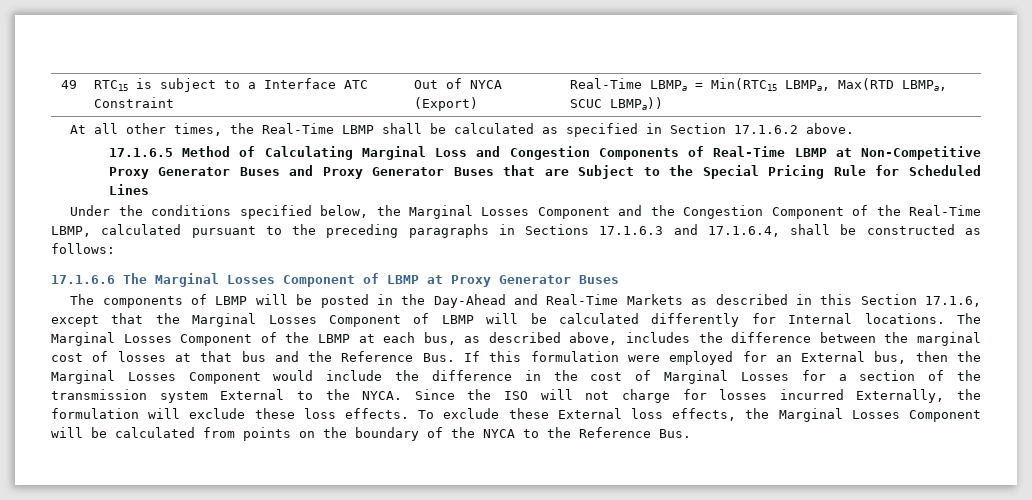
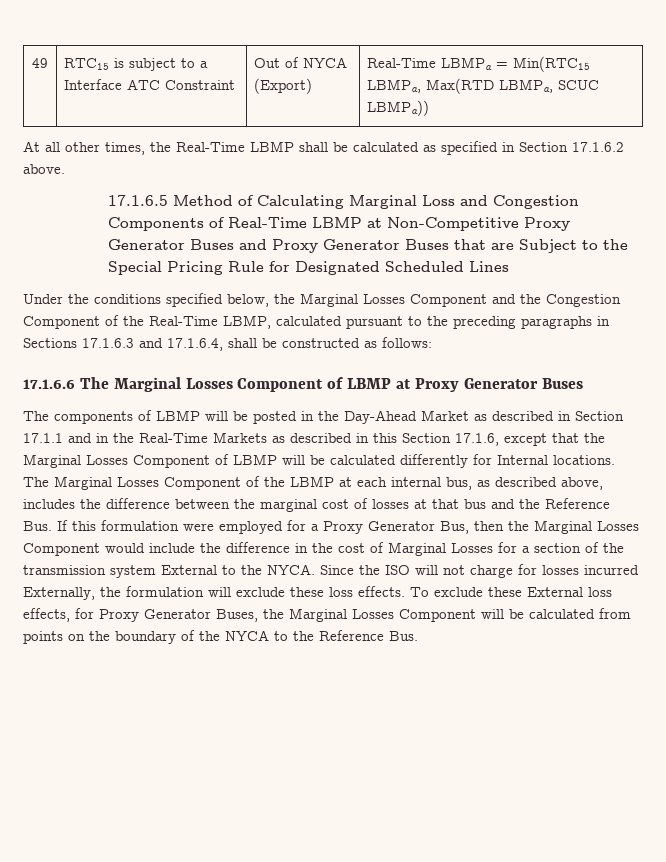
(900, 170) none -> [294,261,380,275] Designated
[514,294,539,305] and -> [421,410,624,421] [23,433,134,443] Market as described in Section 17.1.1 and in the
(416, 337) none -> [391,477,441,487] internal
[775,351,907,364] an External bus, -> [311,521,469,534] a Proxy Generator Bus,
(737, 414) none -> [75,608,258,622] for Proxy Generator Buses,

